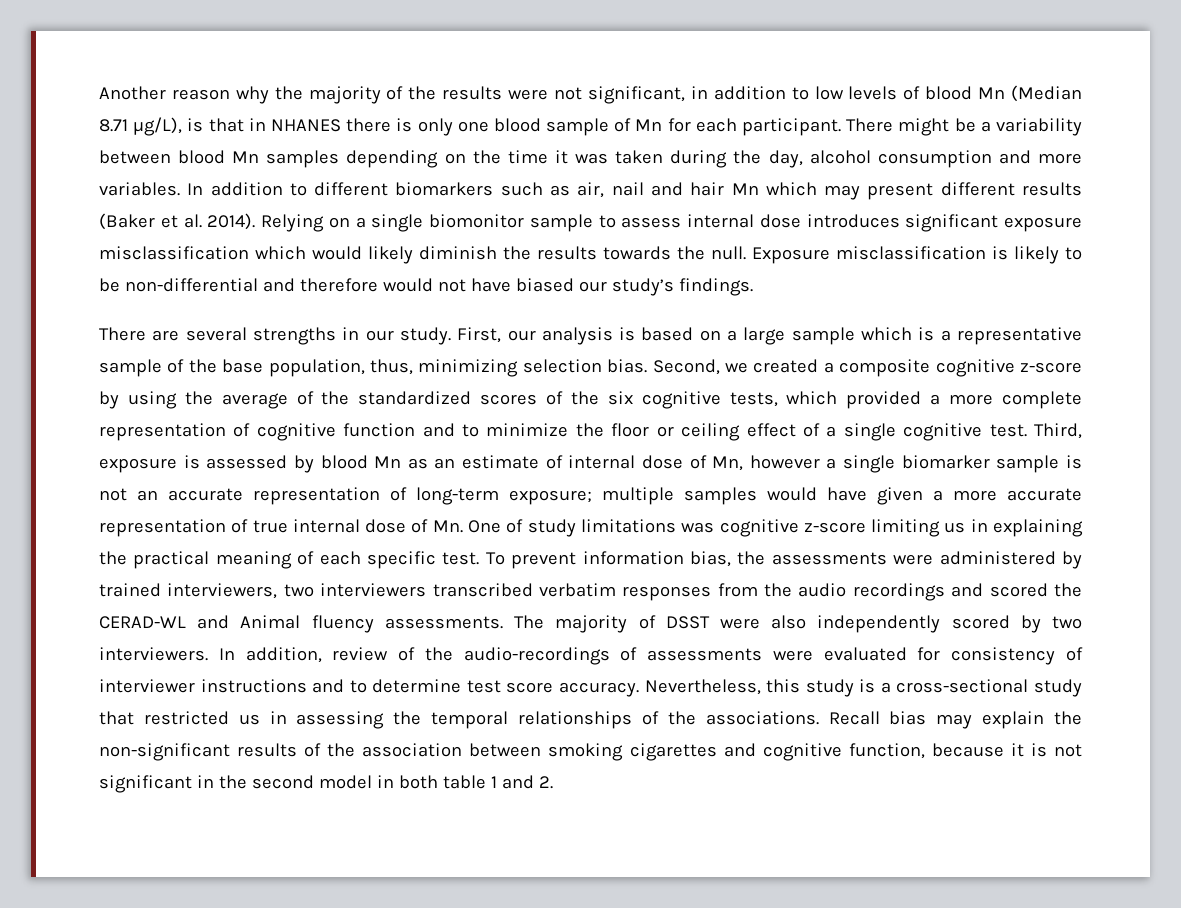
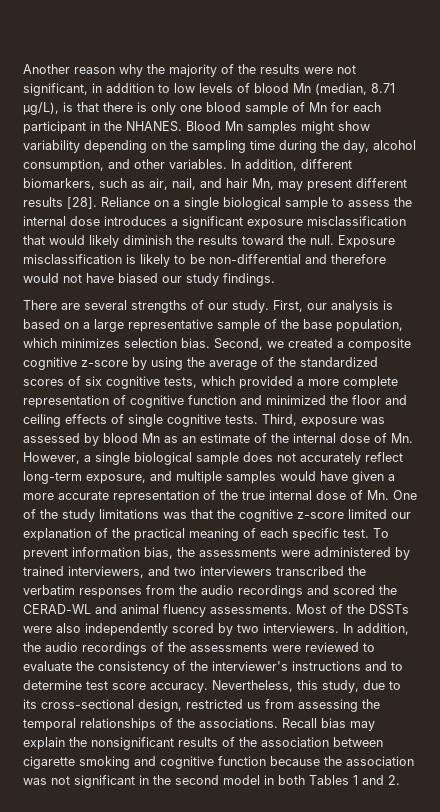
[1011,85,1083,102] (Median -> [315,83,367,95] (median,
[248,118,341,132] in NHANES -> (99, 107) none
[742,118,1082,136] [99,150,1082,168] [99,182,494,196] participant. There might be a variability between blood Mn samples depending on the time it was taken during the day, alcohol consumption and more variables. In addition to different biomarkers -> [23,121,370,134] [23,140,416,153] [23,159,352,172] [23,178,95,190] participant in the NHANES. Blood Mn samples might show variability depending on the sampling time during the day, alcohol consumption, and other variables. In addition, different biomarkers,
[611,182,644,196] nail -> [172,178,196,190] nail,
[731,182,817,196] Mn which -> [252,178,274,190] Mn,
[99,213,324,232] (Baker et al. 2014). Relying -> [67,197,150,209] [28]. Reliance
[429,214,524,228] biomonitor -> [223,197,281,210] biological
(682, 222) none -> [394,197,412,207] the
(900, 221) none -> [171,219,178,226] a
[255,246,306,260] which -> [23,235,45,245] that
[603,246,671,260] towards -> [242,235,284,245] toward
[611,278,674,296] study’s -> [186,273,219,286] study
[342,327,360,340] in -> [191,300,204,310] of
[791,327,951,345] sample which is a -> (124, 325) none
[370,359,519,377] thus, minimizing -> [23,338,120,348] which minimizes
[570,391,599,405] the -> (81, 381) none
[462,423,837,441] to minimize the floor or ceiling effect of a -> [266,395,407,405] [23,414,124,427] minimized the floor and ceiling effects of
[989,424,1027,437] test. -> [225,415,258,424] tests.
[183,455,200,469] is -> [361,417,385,424] was
[568,455,1083,473] [99,487,592,505] internal dose of Mn, however a single biomarker sample is not an accurate representation of long-term exposure; -> [271,433,413,443] [23,452,403,465] [23,471,172,484] the internal dose of Mn. However, a single biological sample does not accurately reflect long-term exposure, and
(249, 526) none -> [220,490,238,500] the
(524, 526) none -> [40,509,58,519] the
[719,519,1083,537] cognitive z-score limiting us in explaining -> [191,509,411,522] [23,528,108,541] that the cognitive z-score limited our explanation of
(278, 591) none -> [148,566,170,576] and
(533, 590) none -> [348,566,366,576] the
[240,615,301,629] Animal -> [121,604,159,614] animal
[514,615,710,633] The majority of DSST -> [296,604,409,615] Most of the DSSTs
[332,647,1083,665] [99,679,195,693] review of the audio-recordings of assessments were evaluated for consistency of interviewer -> [23,642,375,655] [23,661,288,674] the audio recordings of the assessments were reviewed to evaluate the consistency of the interviewer's
[805,679,1082,697] [99,711,134,725] study is a cross-sectional study that -> [322,680,401,693] [23,699,182,712] study, due to its cross-sectional design,
[269,711,287,724] in -> [265,699,294,709] from
[99,743,230,761] non-significant -> [91,737,174,750] nonsignificant
[548,743,1047,761] smoking cigarettes and cognitive function, because it is -> [23,756,414,769] [23,778,47,785] cigarette smoking and cognitive function because the association was
[442,775,486,789] table -> [309,775,349,785] Tables

